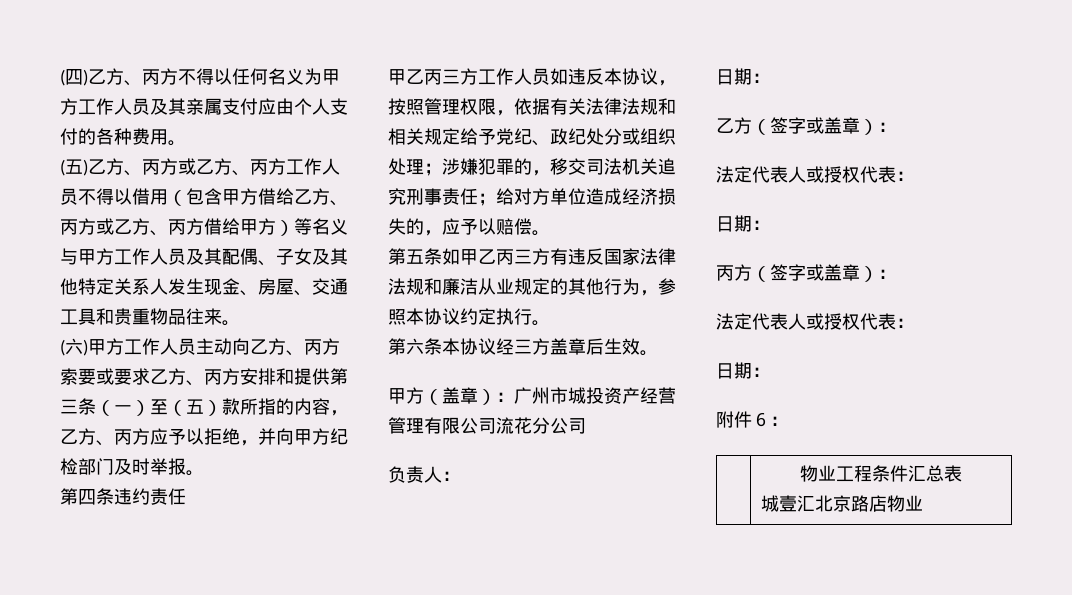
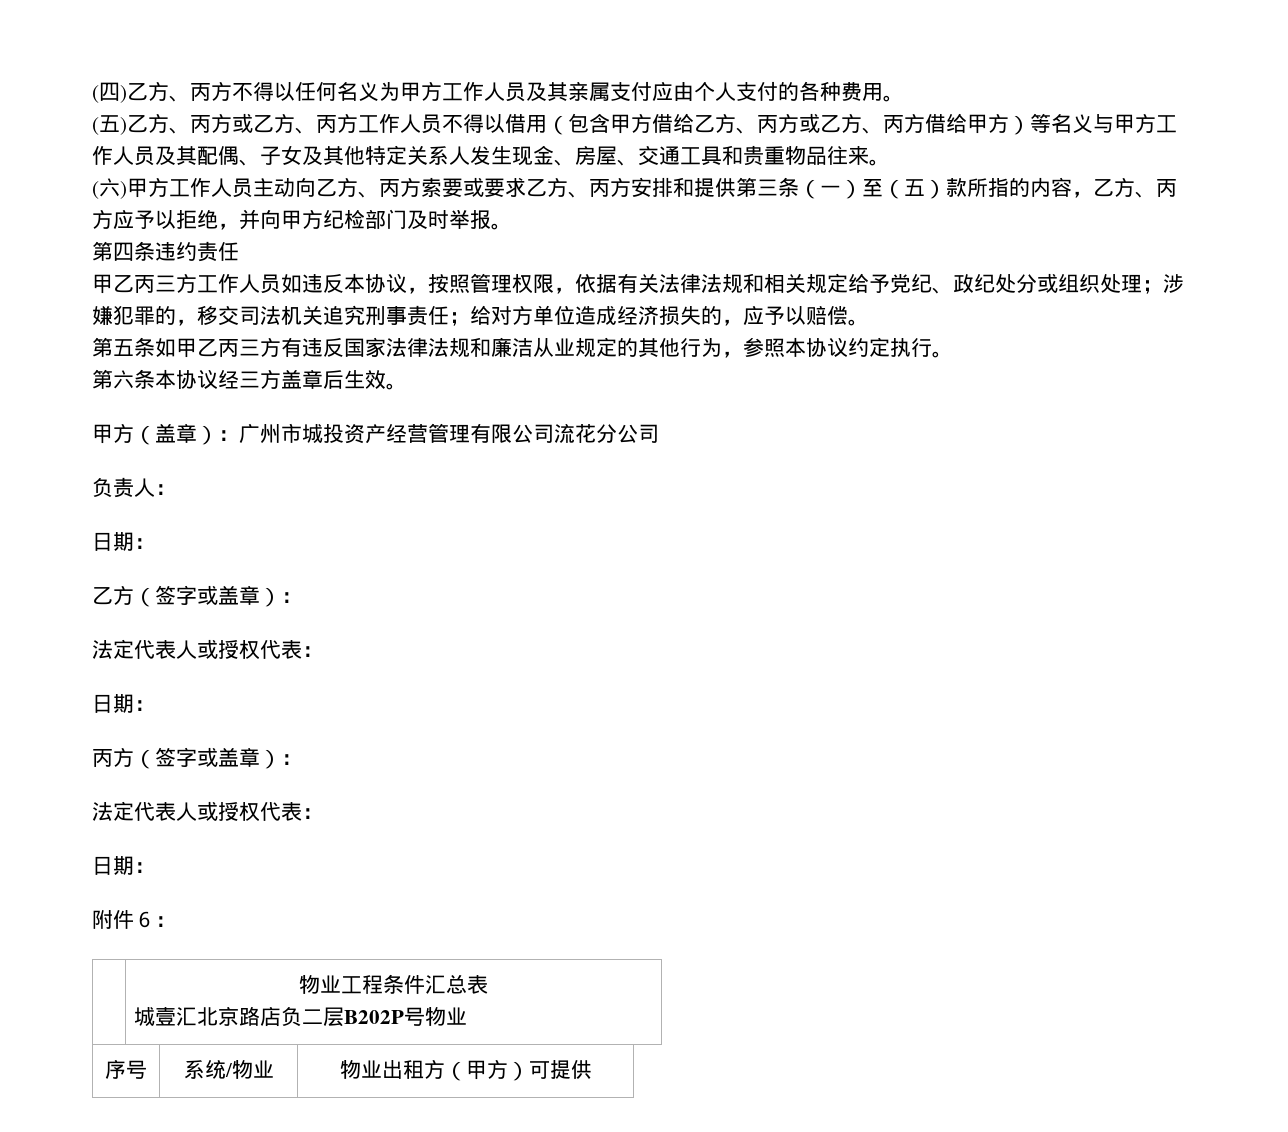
[886,495,923,512] 物业 -> [280,1007,467,1027] [105,1059,147,1079] [183,1060,274,1079] [339,1059,592,1081] 负二层B202P号物业 // 序号 | 系统/物业 | 物业出租方（甲方）可提供

